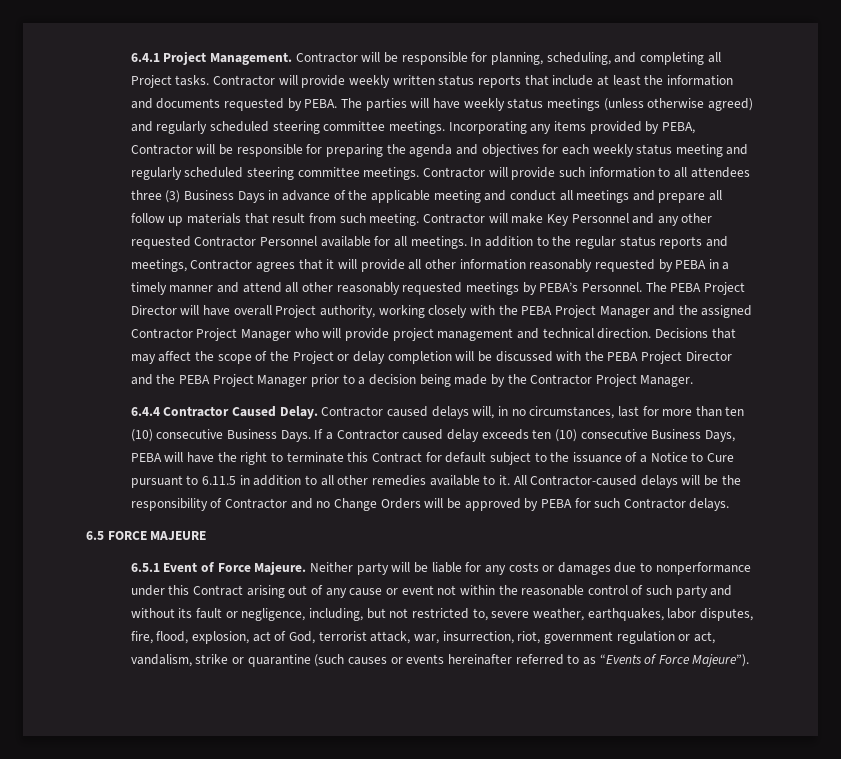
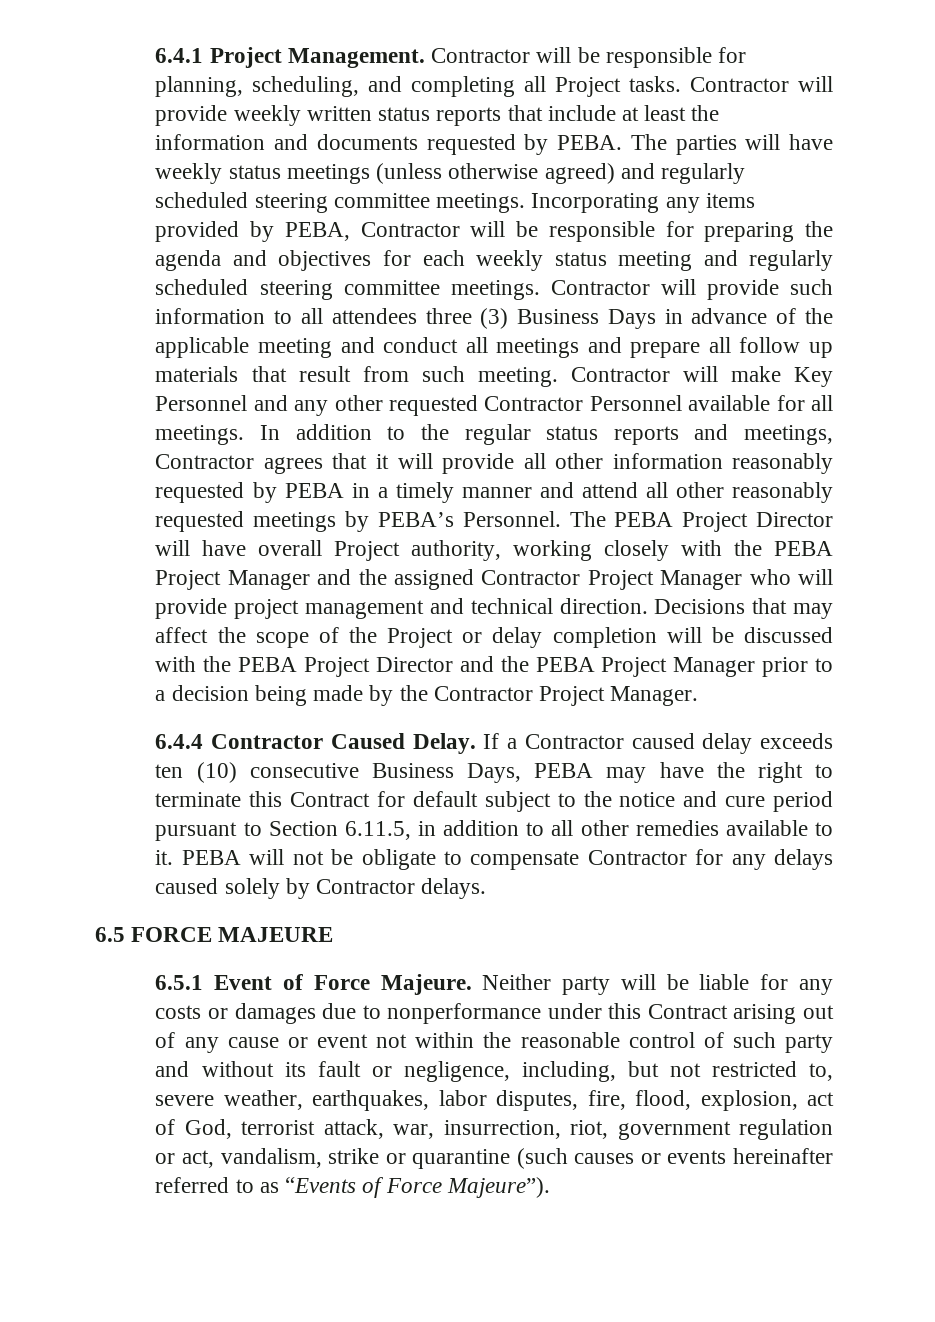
[321,406,745,419] [130,429,311,442] Contractor caused delays will, in no circumstances, last for more than ten (10) consecutive Business Days. -> (476, 743) none
[164,452,184,462] will -> [606,767,647,783] may
[572,452,735,463] [130,475,237,488] issuance of a Notice to Cure pursuant to 6.11.5 -> [619,791,834,812] [155,821,411,841] notice and cure period pursuant to Section 6.11.5,
[513,475,741,488] [130,498,621,511] All Contractor-caused delays will be the responsibility of Contractor and no Change Orders will be approved by PEBA for such -> [181,849,833,870] [155,878,310,899] PEBA will not be obligate to compensate Contractor for any delays caused solely by

